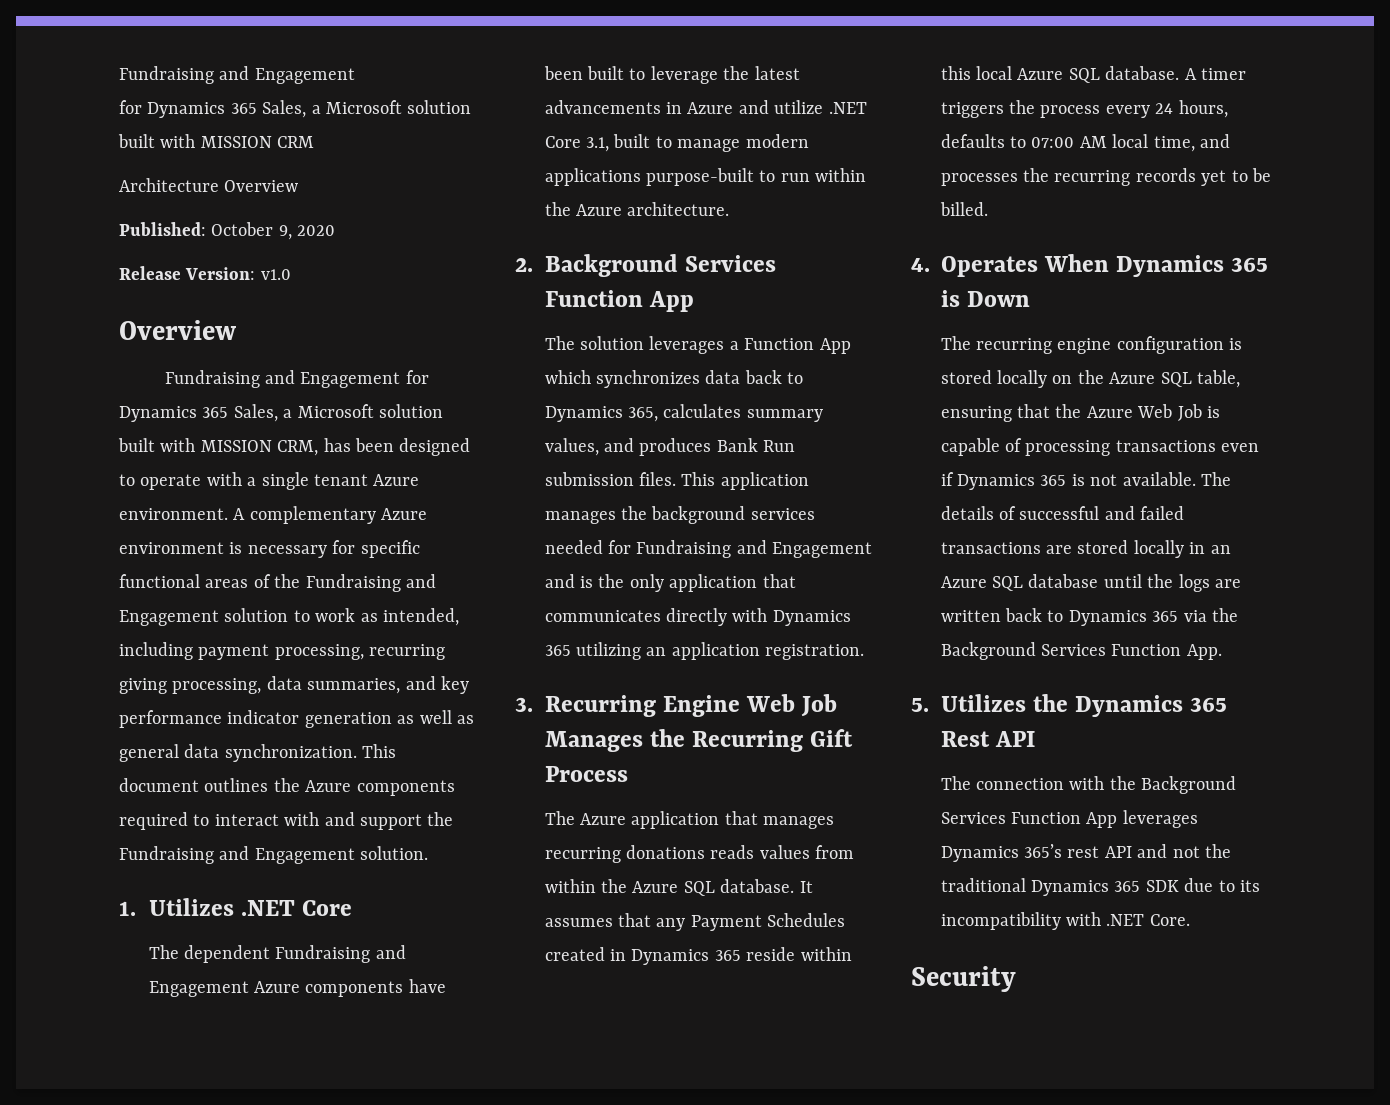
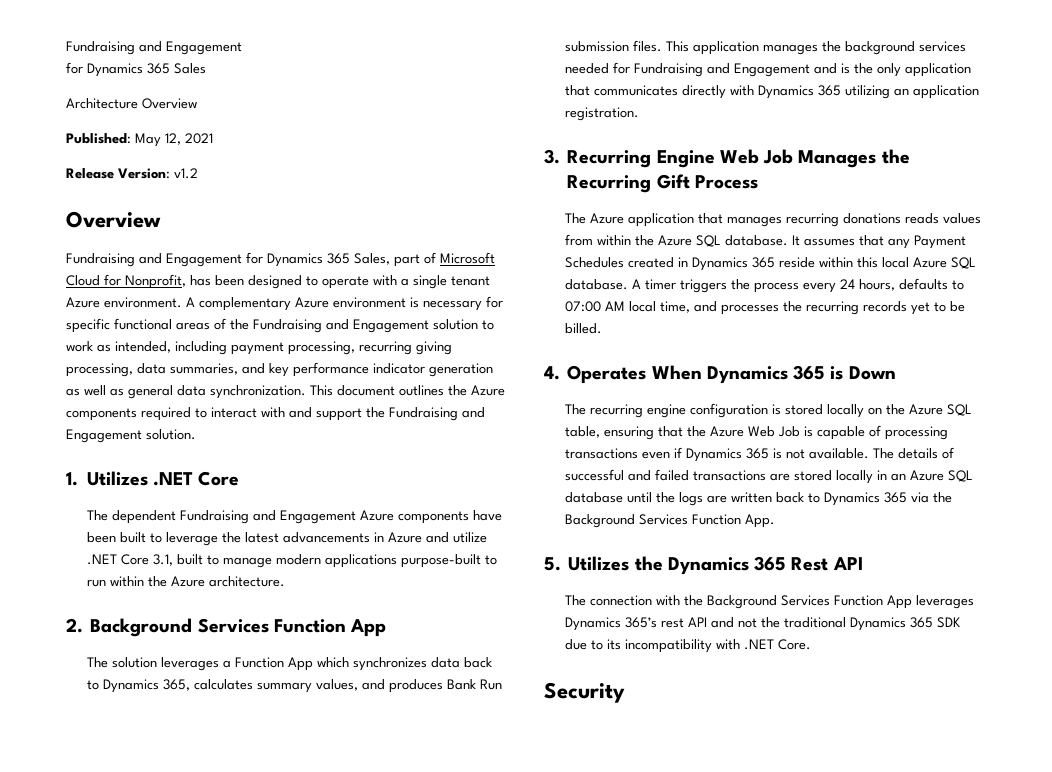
[262,100,472,118] [118,134,315,148] Sales, a Microsoft solution built with MISSION CRM -> [174,63,206,74] Sales
[211,222,336,240] October 9, 2020 -> [135,133,213,147] May 12, 2021
[260,269,291,280] v1.0 -> [174,168,198,179] v1.2
[283,404,443,418] [118,438,319,456] a Microsoft solution built with MISSION CRM, -> [394,252,495,267] [66,274,186,289] part of Microsoft Cloud for Nonprofit,

